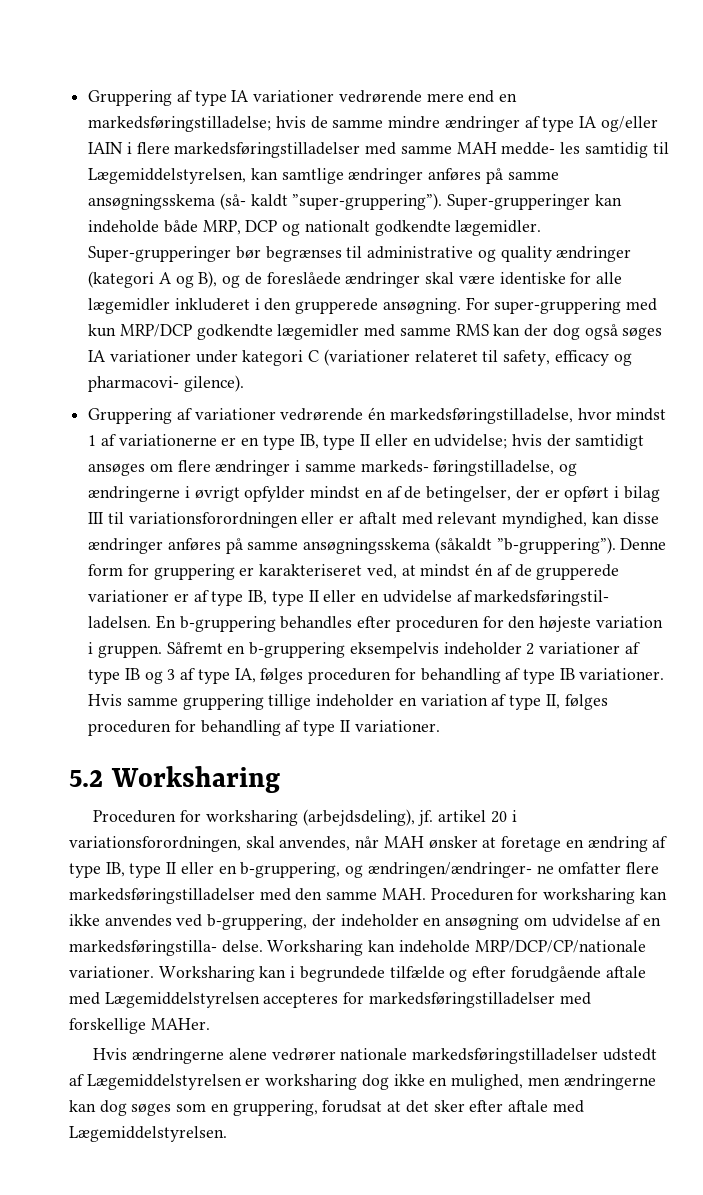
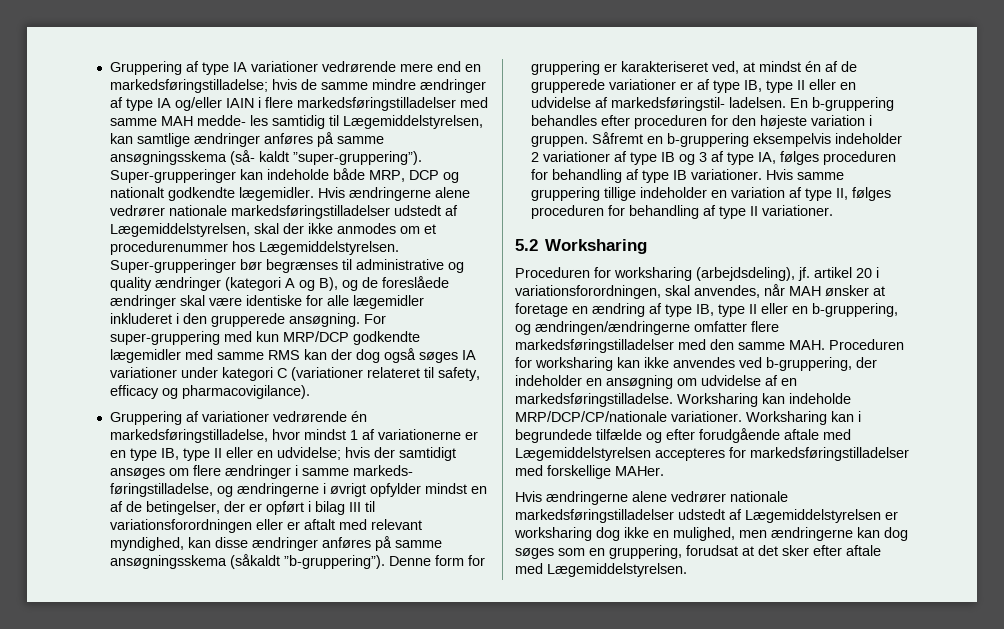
(542, 228) none -> [317,187,470,201] [109,205,458,219] [109,223,436,237] [109,241,399,255] Hvis ændringerne alene vedrører nationale markedsføringstilladelser udstedt af Lægemiddelstyrelsen, skal der ikke anmodes om et procedurenummer hos Lægemiddelstyrelsen.
[88,375,244,392] pharmacovi- gilence). -> [181,385,310,399] pharmacovigilance).
[367,862,554,878] ændringen/ændringer- ne -> [535,321,690,335] ændringen/ændringerne
[69,940,263,956] markedsføringstilla- delse. -> [515,393,673,407] markedsføringstilladelse.

